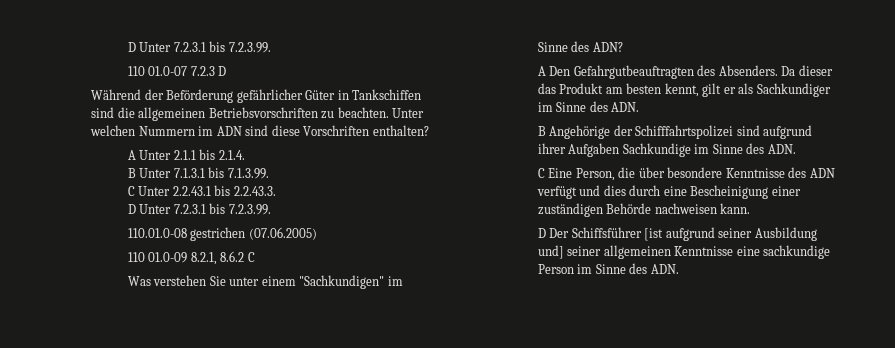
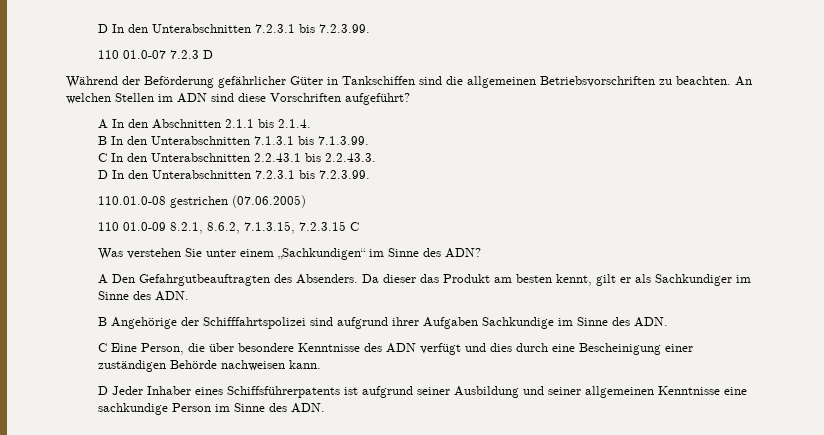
[127,42,172,52] D Unter -> [97,24,251,33] D In den Unterabschnitten
[392,108,425,118] [90,125,195,136] Unter welchen Nummern -> [734,76,752,86] [65,93,154,104] An welchen Stellen
[372,125,429,136] [127,150,172,160] enthalten? // A Unter -> [344,93,410,105] [97,119,221,129] aufgeführt? // A In den Abschnitten
[139,168,172,178] Unter -> [110,136,250,145] In den Unterabschnitten
[138,186,171,196] Unter -> [110,153,250,162] In den Unterabschnitten
[139,204,172,214] Unter -> [111,170,251,179] In den Unterabschnitten
[220,251,245,262] 8.6.2 -> [206,221,346,234] 8.6.2, 7.1.3.15, 7.2.3.15
[299,275,385,289] "Sachkundigen" -> [277,248,366,260] „Sachkundigen“
[549,227,664,241] Der Schiffsführer [ist -> [111,386,358,398] Jeder Inhaber eines Schiffsführerpatents ist
[537,245,564,259] und] -> [522,386,544,395] und

